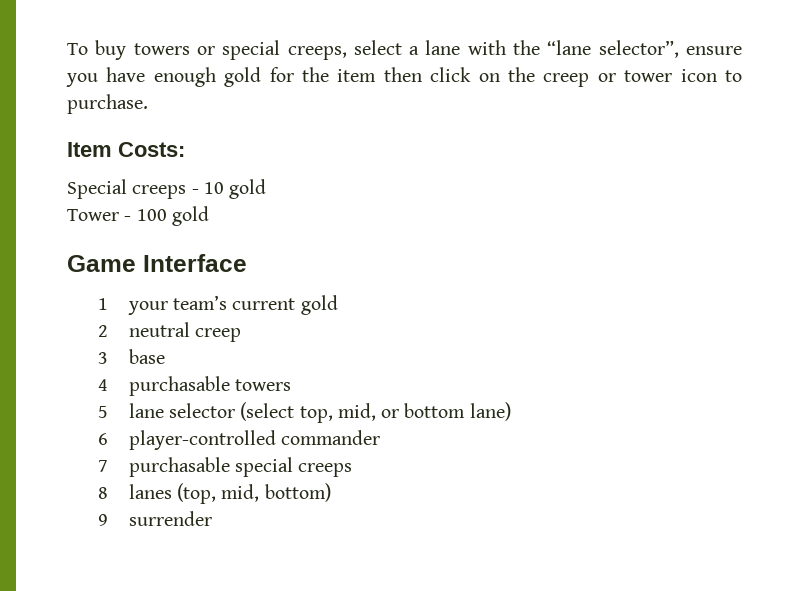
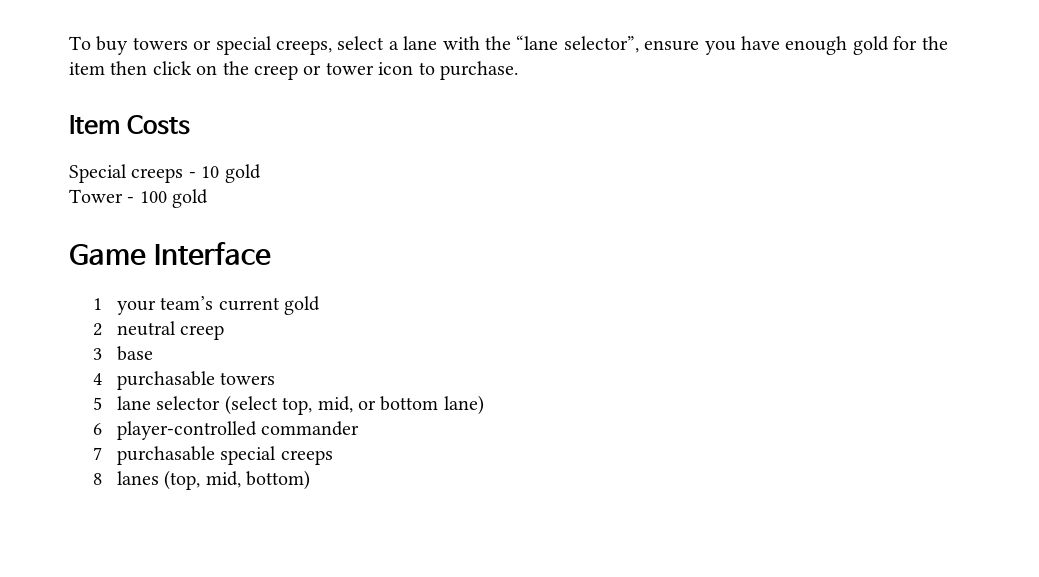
[118,142,185,157] Costs: -> [126,115,190,135] Costs
[97,511,212,526] // 9 surrender -> (311, 480) none

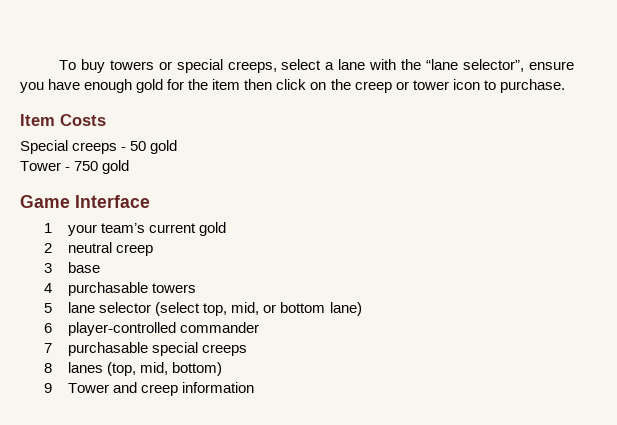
[201,166,220,178] 10 -> [130,141,147,151] 50
[139,191,167,203] 100 -> [74,161,99,171] 750
(311, 480) none -> [44,382,255,396] // 9 Tower and creep information

